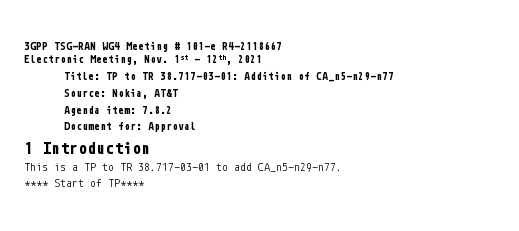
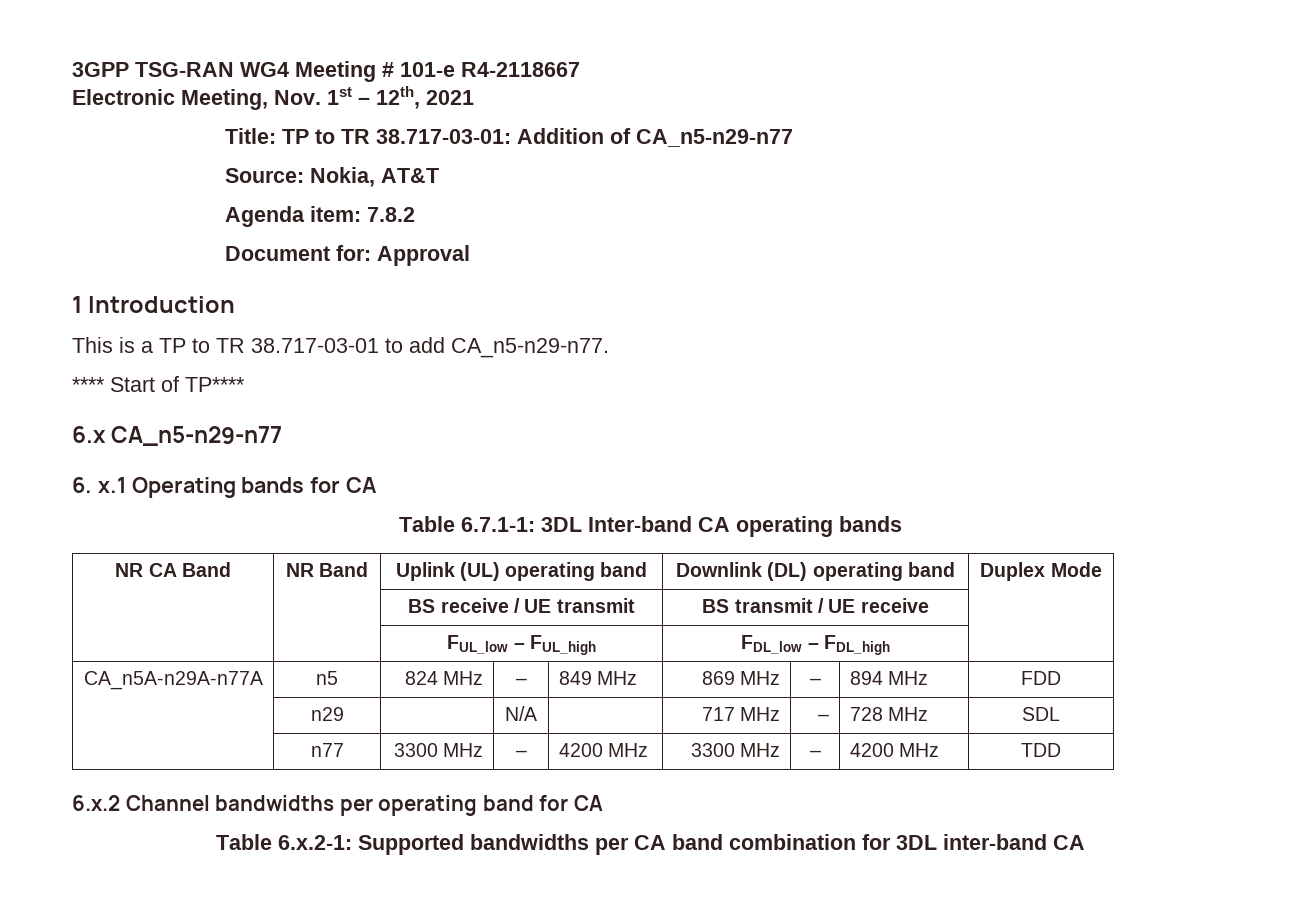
(145, 183) none -> [72,426,283,446] [72,477,377,498] [399,516,902,537] [115,562,231,577] [285,562,369,577] [395,562,648,581] [676,562,955,581] [980,562,1102,581] [408,598,635,613] [702,598,929,613] [447,635,596,655] [741,635,890,655] [83,671,263,690] [316,671,338,685] [404,671,484,685] [515,678,527,685] [558,671,638,685] [701,671,781,685] [809,678,821,685] [849,671,929,685] [1021,671,1061,685] [310,707,344,721] [505,706,537,721] [701,707,781,721] [818,714,830,721] [849,707,929,721] [1022,707,1060,721] [310,743,344,757] [393,743,484,757] [515,750,527,757] [558,743,649,757] [690,743,781,757] [809,750,821,757] [849,743,940,757] [1021,743,1061,757] [72,795,603,816] [216,834,1085,855] // 6.x CA_n5-n29-n77 // 6. x.1 Operating bands for CA // Table 6.7.1-1: 3DL Inter-band CA operating bands // NR CA Band | NR Band | Uplink (UL) operating band | Downlink (DL) operating band | Duplex Mode // | | BS receive / UE transmit | BS transmit / UE receive | // | | FUL_low – FUL_high | FDL_low – FDL_high | // CA_n5A-n29A-n77A | n5 | 824 MHz | – | 849 MHz | 869 MHz | – | 894 MHz | FDD // | n29 | | N/A | | 717 MHz | – | 728 MHz | SDL // | n77 | 3300 MHz | – | 4200 MHz | 3300 MHz | – | 4200 MHz | TDD // 6.x.2 Channel bandwidths per operating band for CA // Table 6.x.2-1: Supported bandwidths per CA band combination for 3DL inter-band CA

